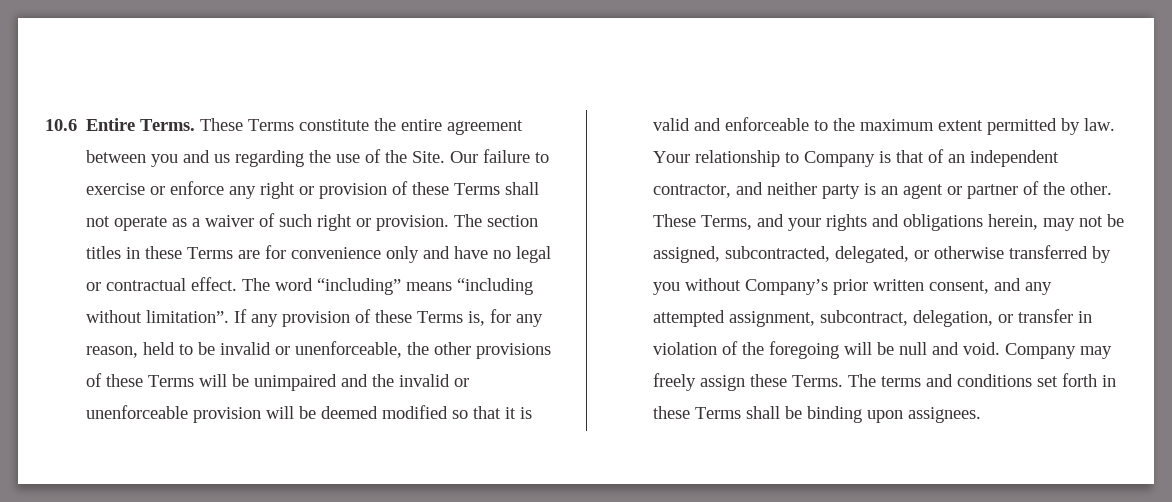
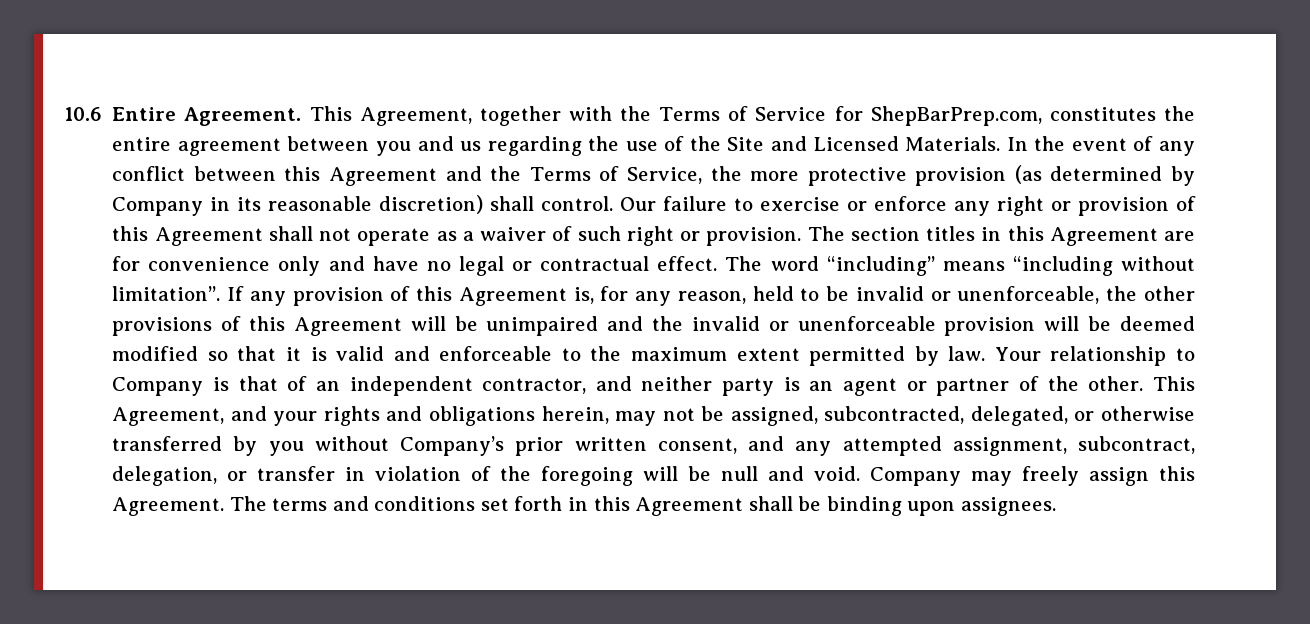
[140,118,370,131] Terms. These Terms constitute -> [184,106,1156,126] Agreement. This Agreement, together with the Terms of Service for ShepBarPrep.com, constitutes
[412,151,446,163] Site. -> [727,136,1195,156] [112,165,1196,186] [112,195,614,216] Site and Licensed Materials. In the event of any conflict between this Agreement and the Terms of Service, the more protective provision (as determined by Company in its reasonable discretion) shall control.
[412,182,501,195] these Terms -> [112,226,263,246] this Agreement
[145,246,234,259] these Terms -> [1007,226,1158,246] this Agreement
[375,310,464,323] these Terms -> [416,286,567,306] this Agreement
[106,374,195,387] these Terms -> [248,316,402,336] this Agreement
[653,214,753,230] These Terms, -> [1153,376,1196,391] [112,407,225,426] This Agreement,
[750,374,844,387] these Terms. -> [1159,466,1196,481] [112,497,225,516] this Agreement.
[653,406,742,419] these Terms -> [593,496,744,516] this Agreement

